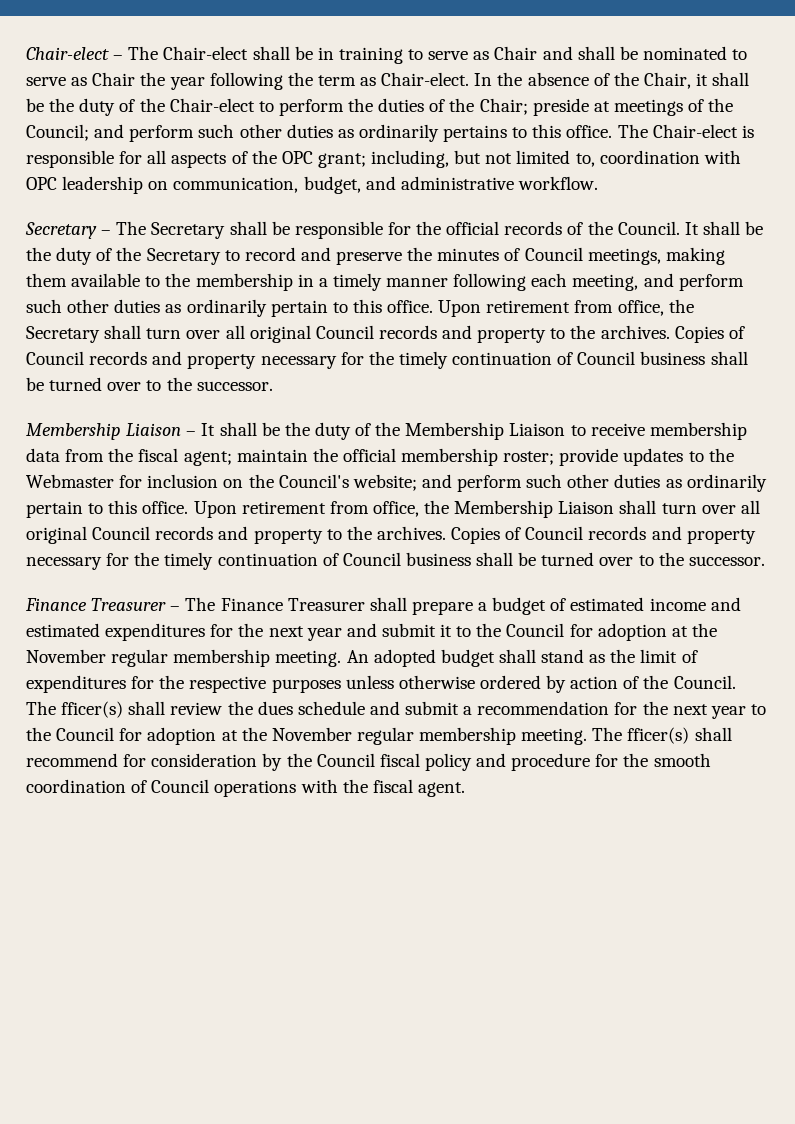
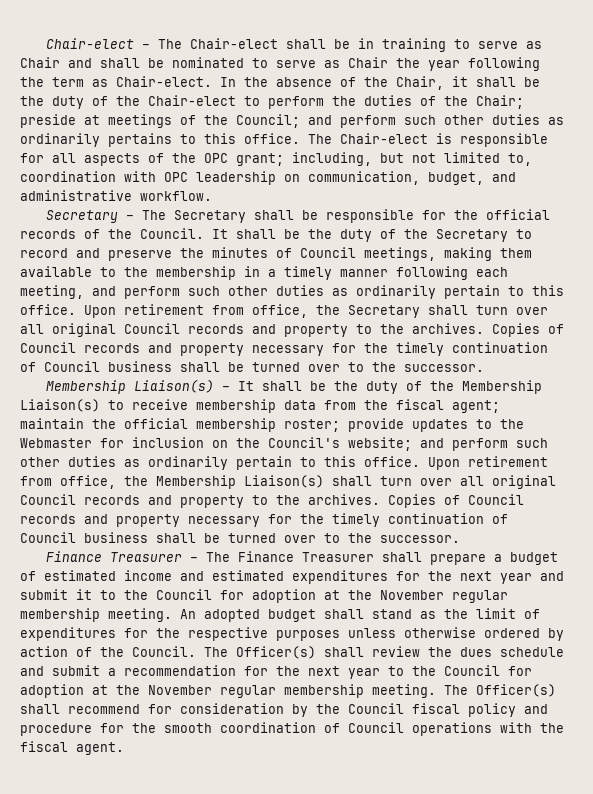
[126,423,182,436] Liaison -> [133,380,214,393] Liaison(s)
[509,423,566,436] Liaison -> [20,399,100,412] Liaison(s)
[558,501,615,514] Liaison -> [244,475,324,488] Liaison(s)
[61,701,124,718] fficer(s) -> [236,646,316,659] Officer(s)
[627,727,690,744] fficer(s) -> [476,684,556,697] Officer(s)

